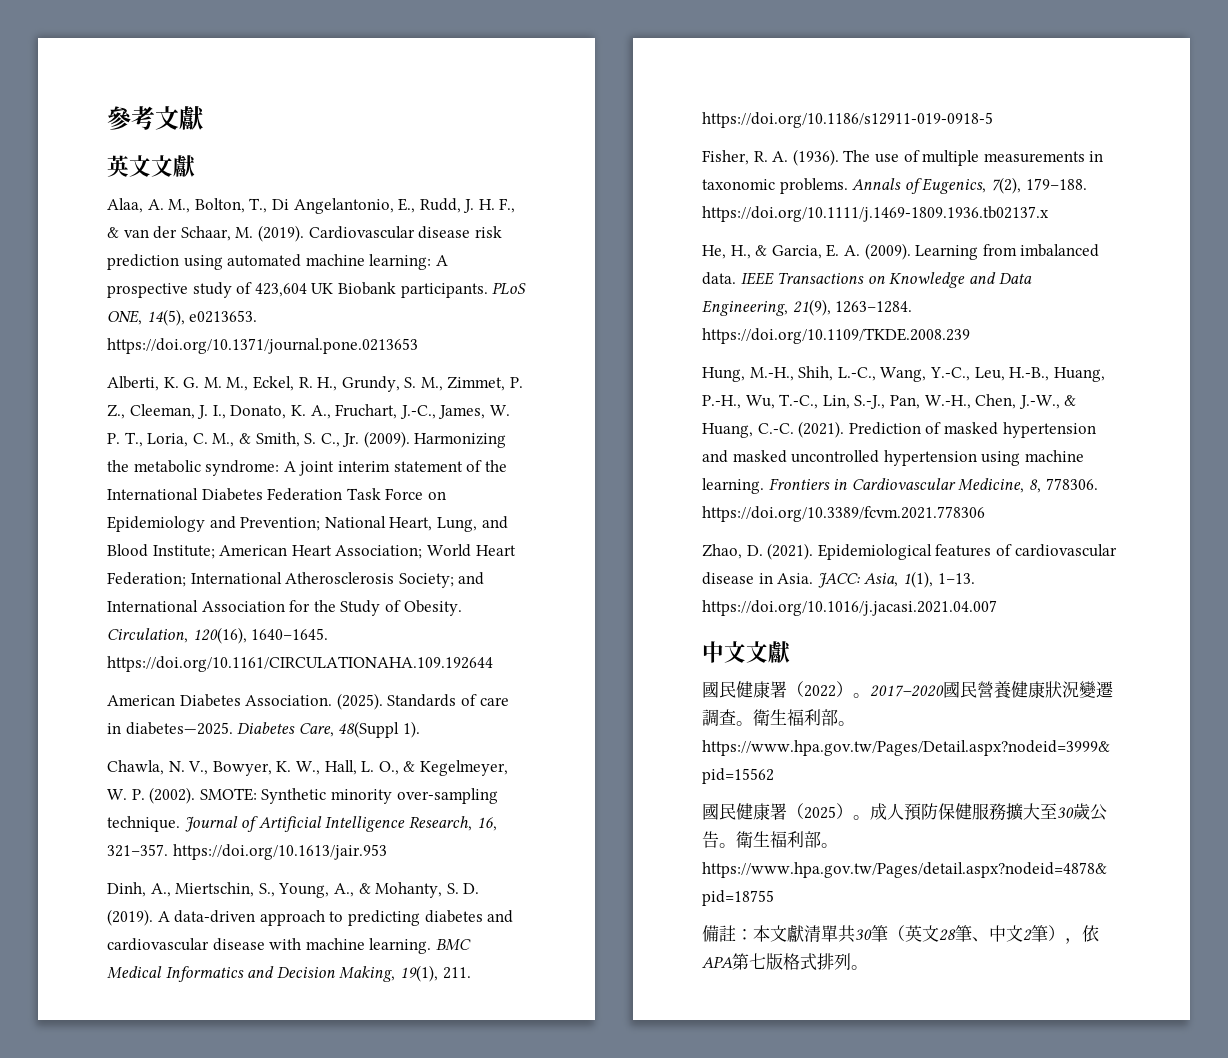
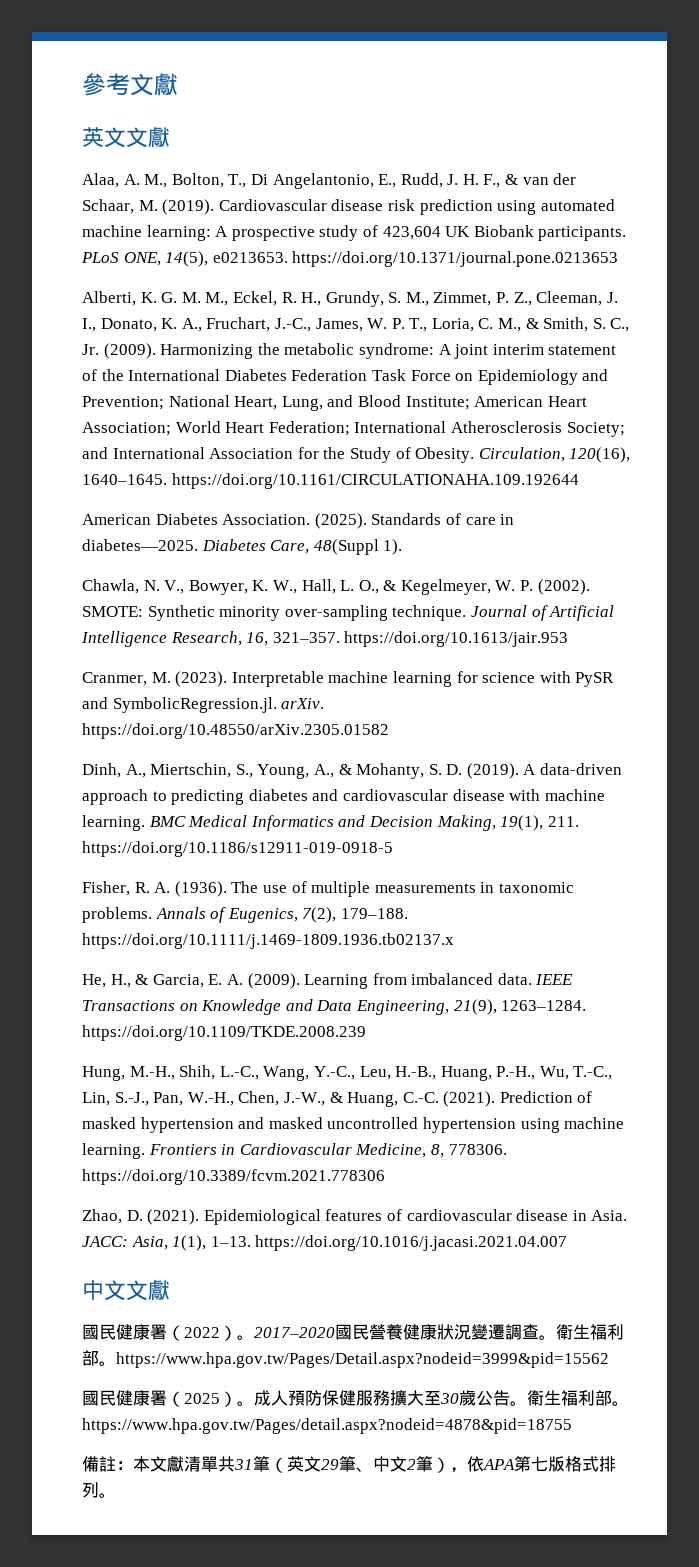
(387, 852) none -> [82,671,615,687] [82,697,325,713] [82,723,389,739] // Cranmer, M. (2023). Interpretable machine learning for science with PySR and SymbolicRegression.jl. arXiv. https://doi.org/10.48550/arXiv.2305.01582
[855,929,872,940] 30 -> [234,1459,253,1470] 31
[939,929,956,941] 28 -> [321,1459,339,1470] 29

